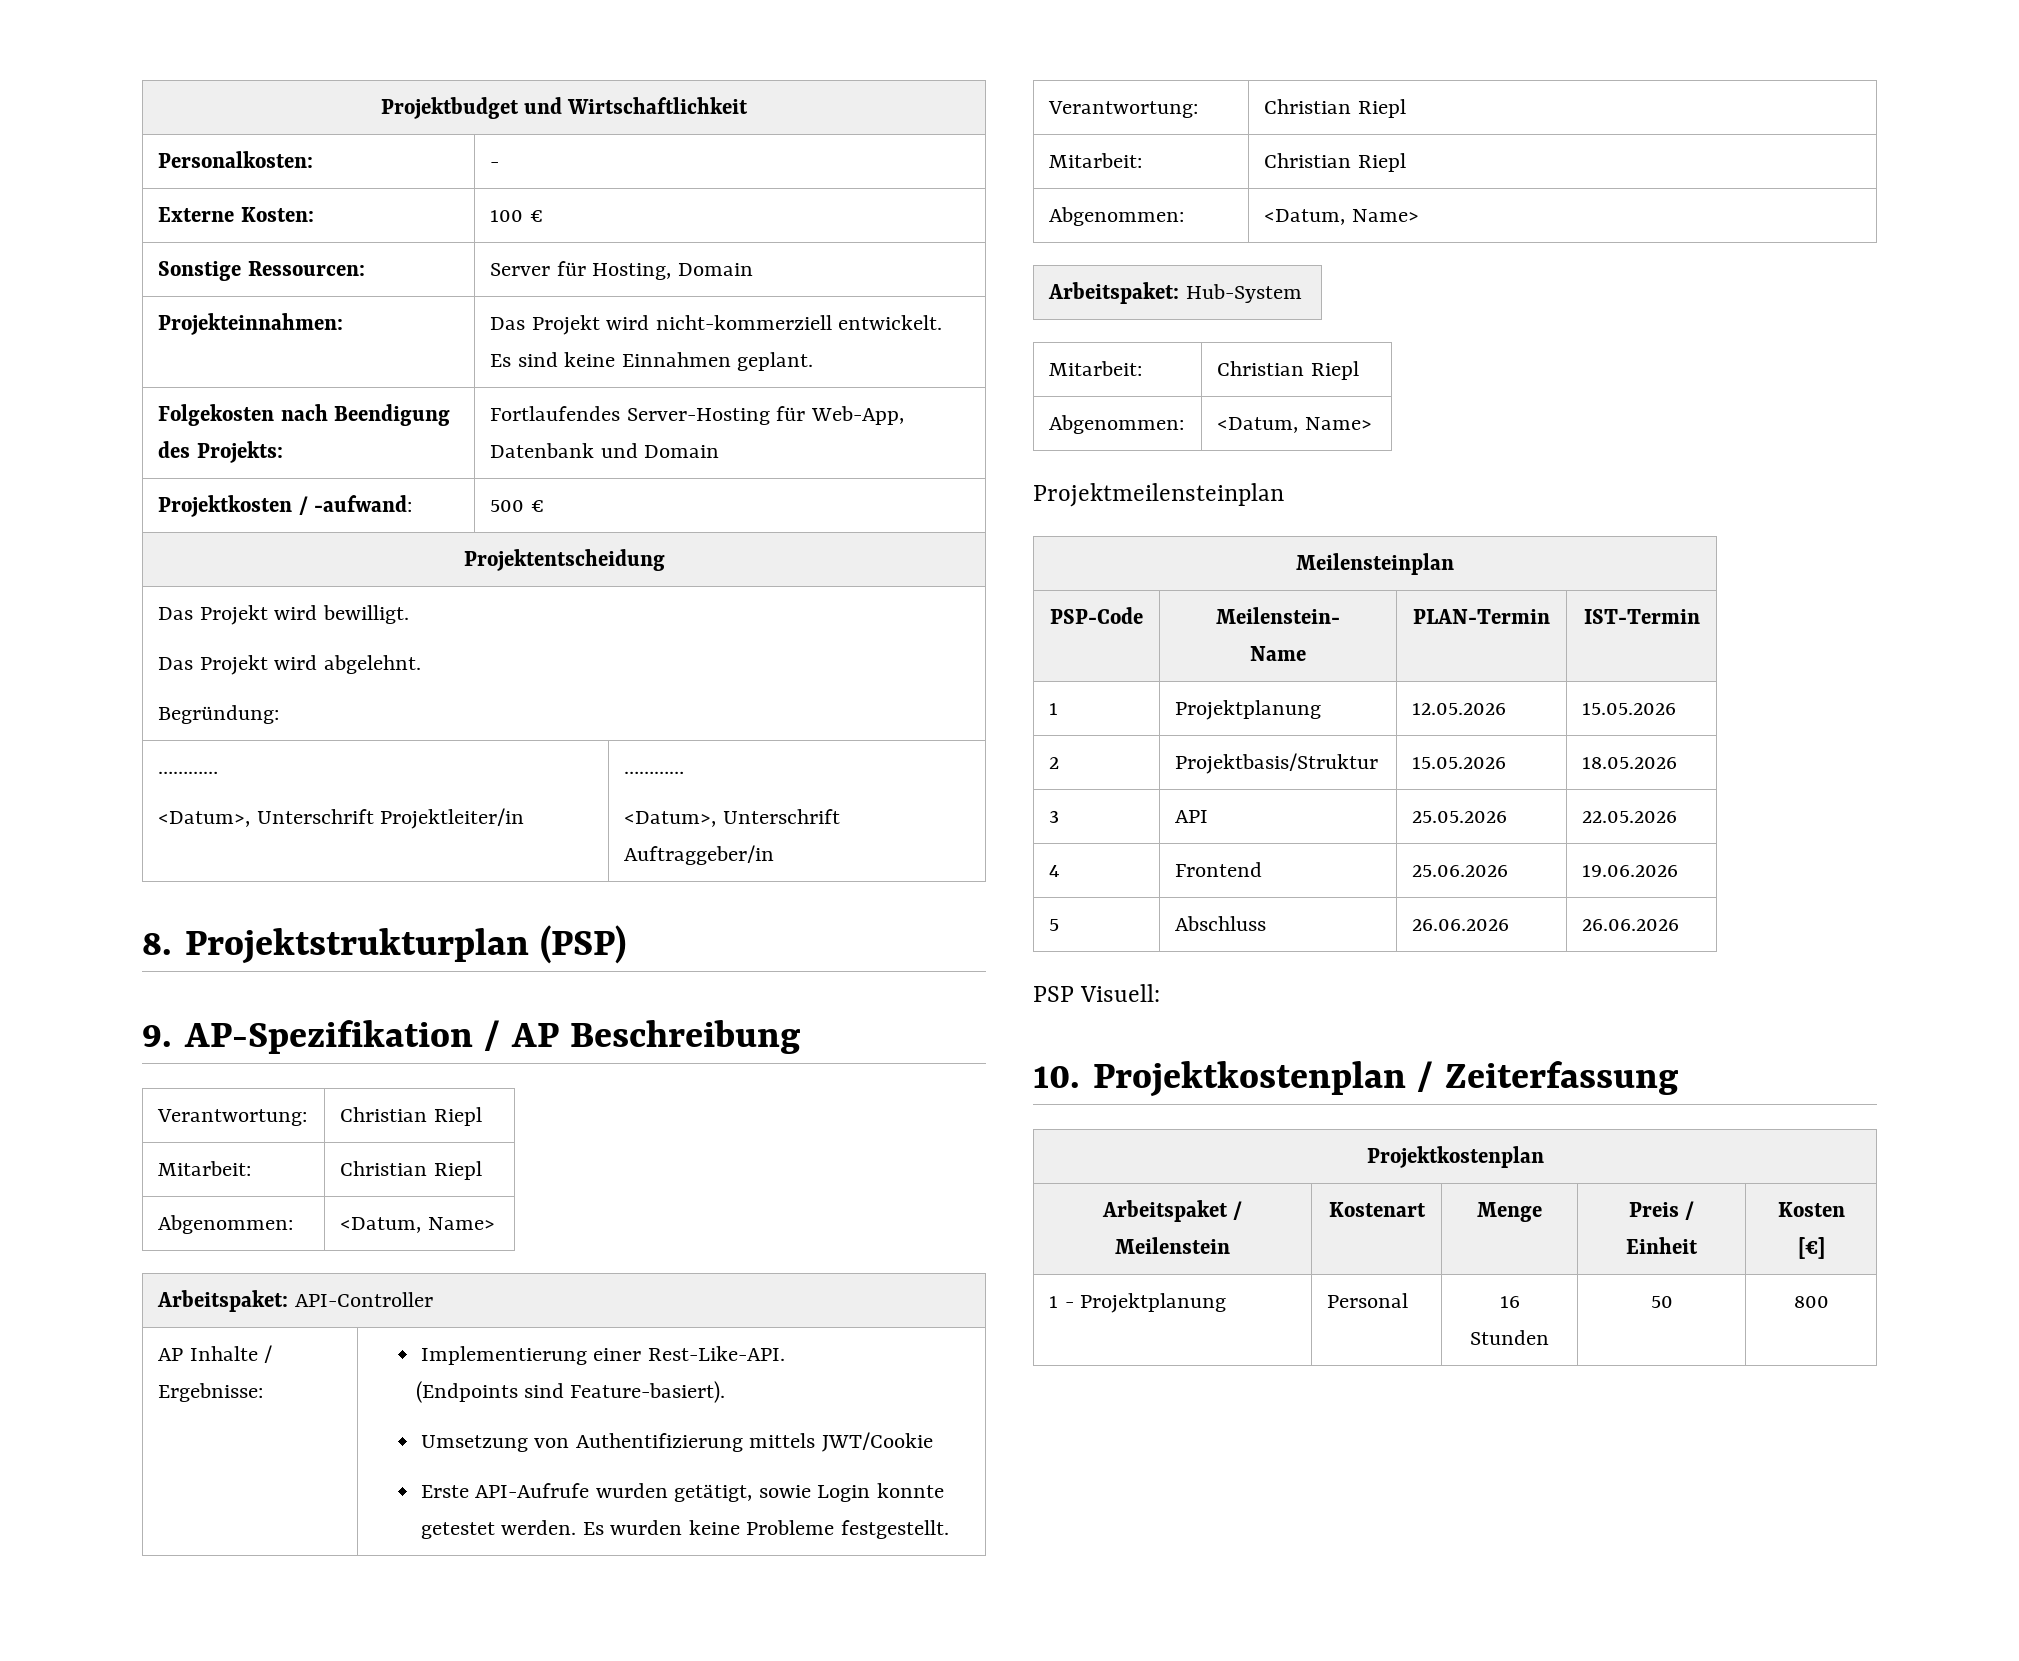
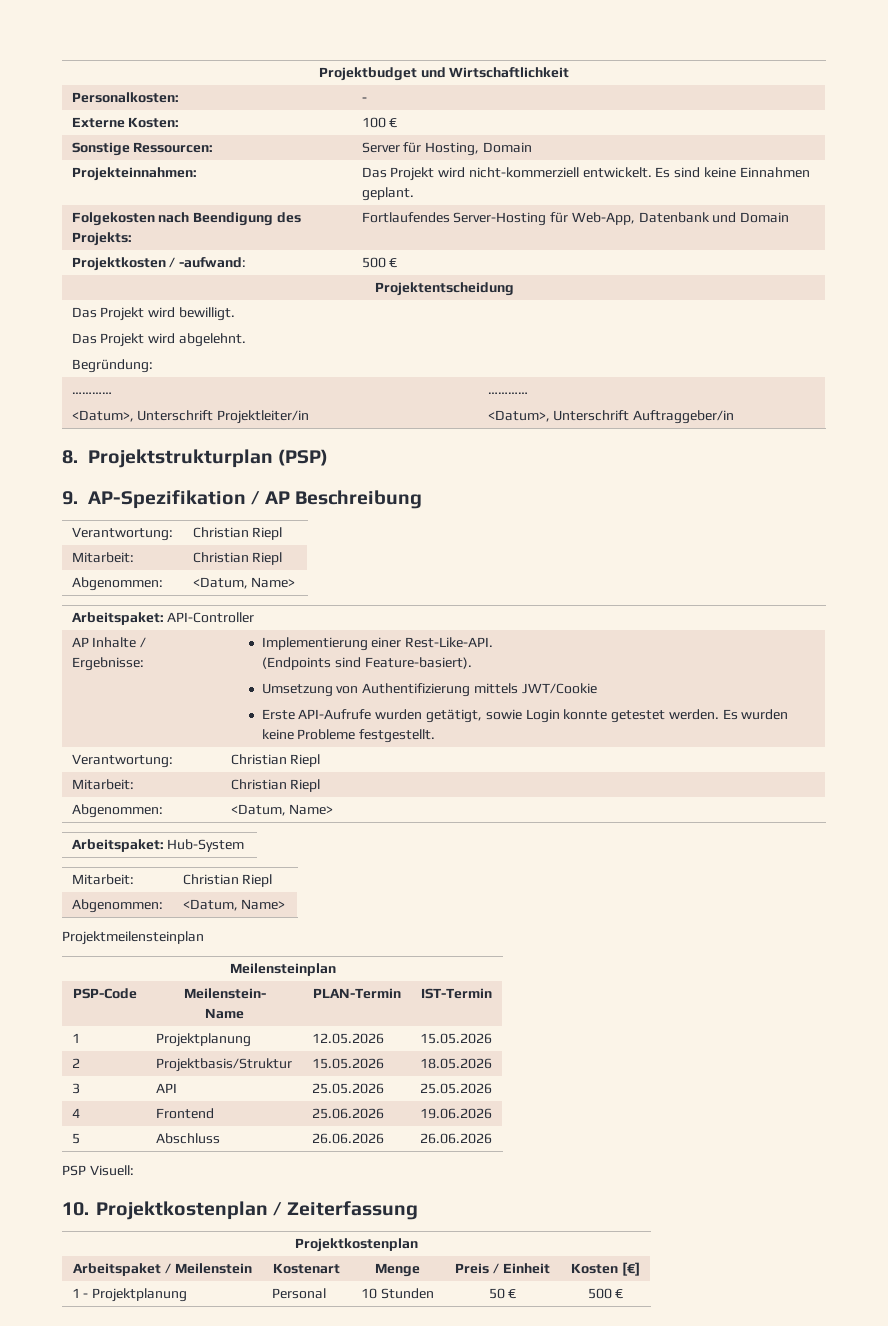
[1582,811,1678,823] 22.05.2026 -> [419,1083,492,1094] 25.05.2026
[1499,1296,1520,1308] 16 -> [361,1288,378,1299] 10
[1793,1296,1829,1308] | 800 -> [508,1289,517,1299] [587,1288,624,1299] € | 500 €

